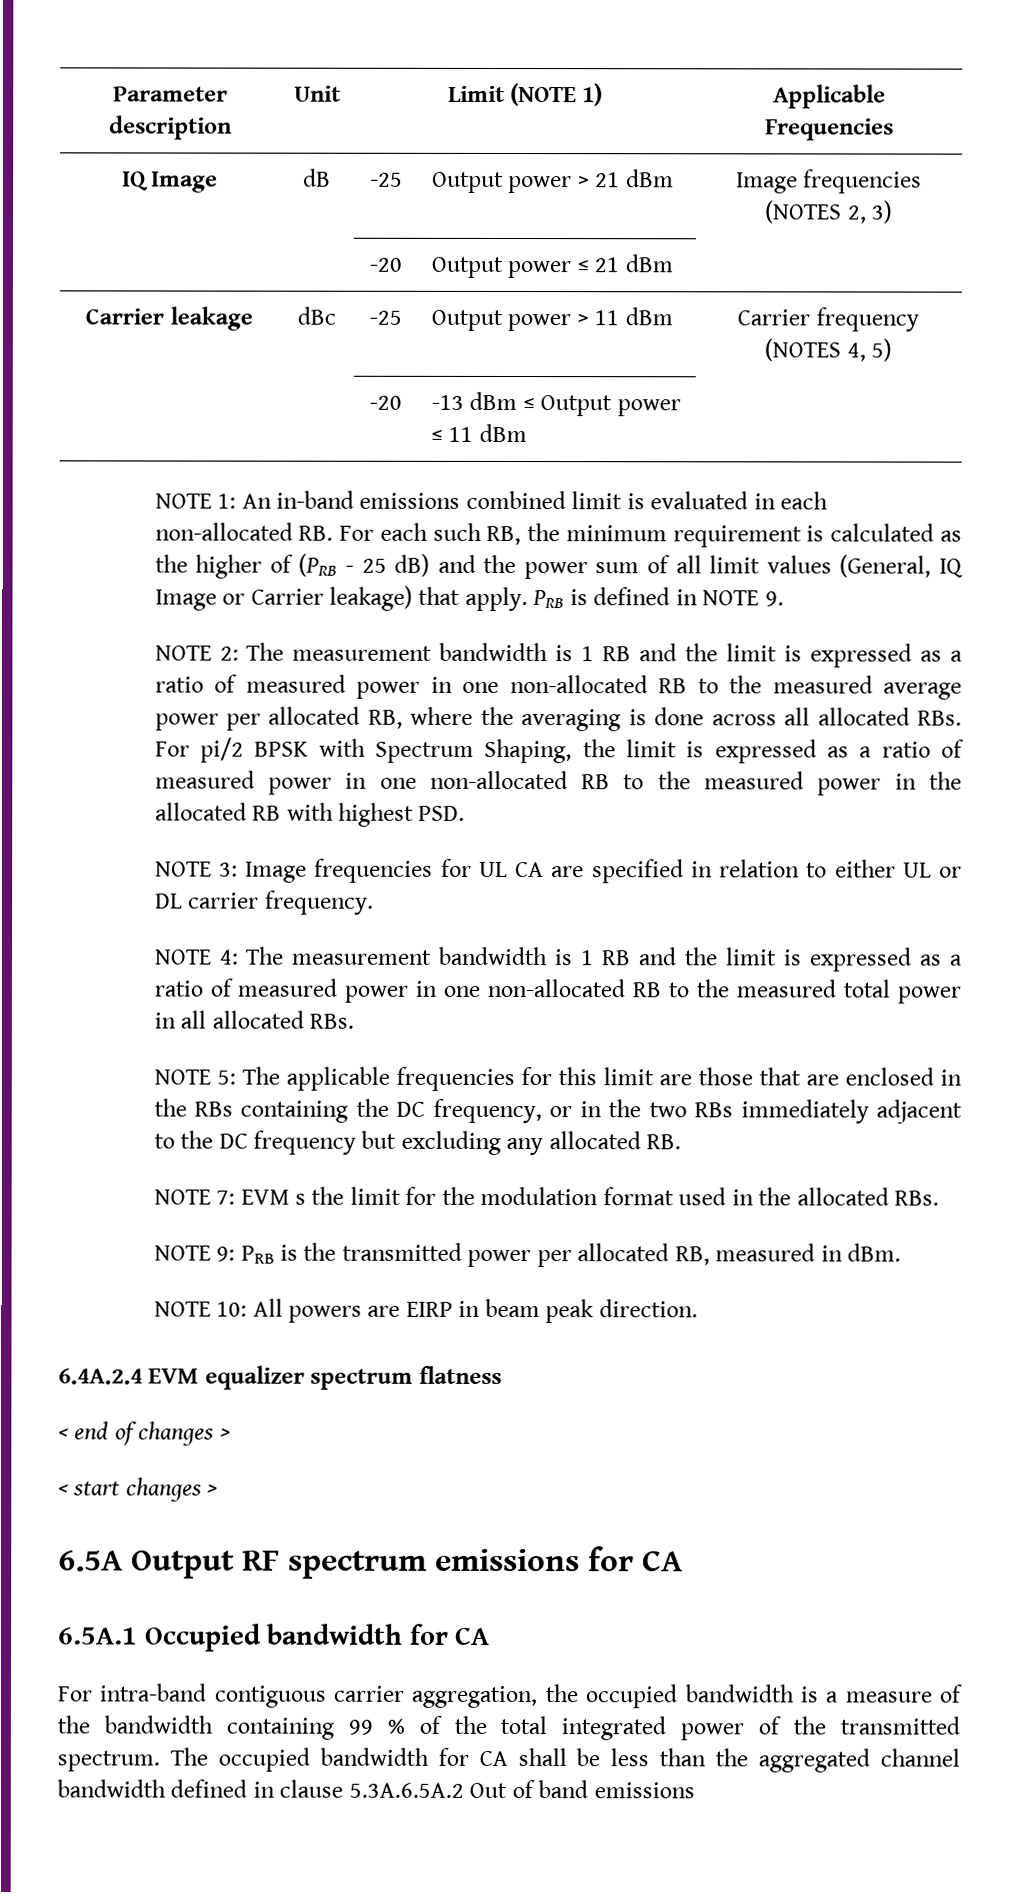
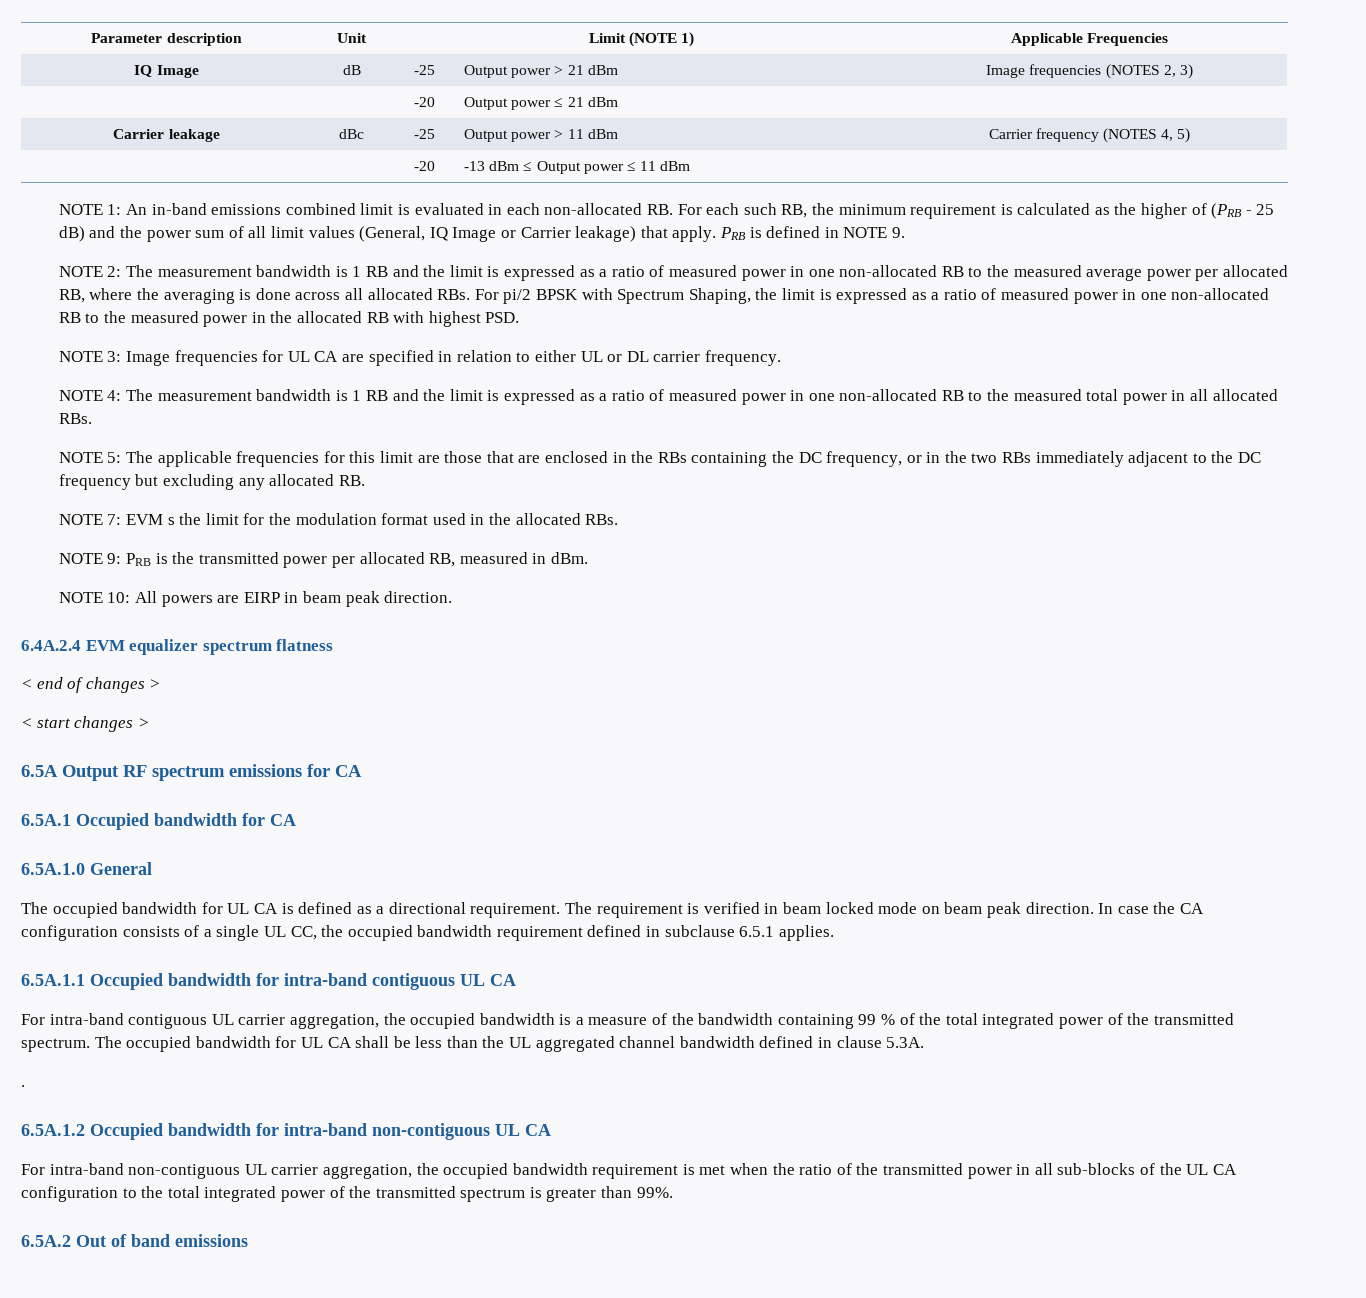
(491, 1635) none -> [21,862,152,875] [21,902,1204,918] [21,925,834,941] [21,973,516,990] // 6.5A.1.0 General // The occupied bandwidth for UL CA is defined as a directional requirement. The requirement is verified in beam locked mode on beam peak direction. In case the CA configuration consists of a single UL CC, the occupied bandwidth requirement defined in subclause 6.5.1 applies. // 6.5A.1.1 Occupied bandwidth for intra-band contiguous UL CA
(326, 1696) none -> [211,1014,234,1025] UL
(469, 1756) none -> [300,1037,323,1048] UL
(749, 1757) none -> [509,1037,532,1048] UL
[348,1782,464,1798] 5.3A.6.5A.2 -> [886,1037,925,1048] [21,1085,25,1087] [21,1123,551,1140] [21,1163,1237,1179] [21,1186,673,1202] [21,1235,71,1247] 5.3A. // . // 6.5A.1.2 Occupied bandwidth for intra-band non-contiguous UL CA // For intra-band non-contiguous UL carrier aggregation, the occupied bandwidth requirement is met when the ratio of the transmitted power in all sub-blocks of the UL CA configuration to the total integrated power of the transmitted spectrum is greater than 99%. // 6.5A.2

